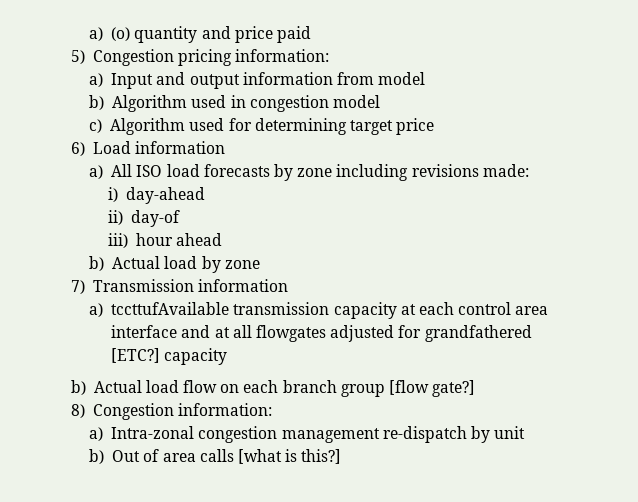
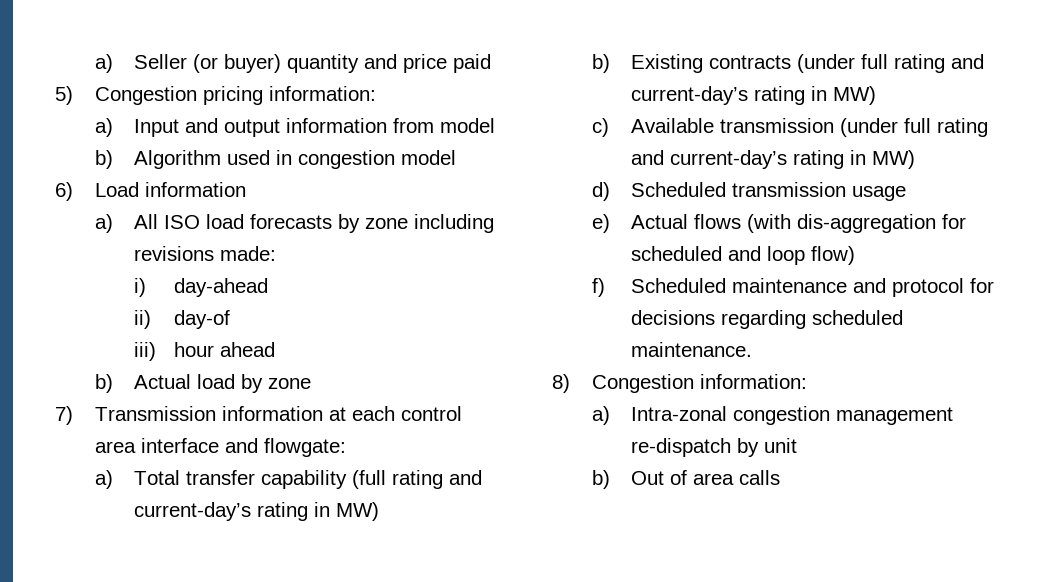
[89,27,131,41] a) (o) -> [94,54,282,73] a) Seller (or buyer)
[89,118,435,135] // c) Algorithm used for determining target price -> (457, 157) none
[89,302,397,319] // a) tccttufAvailable transmission capacity -> (323, 413) none
[214,325,532,342] [111,348,228,365] [71,380,476,397] at all flowgates adjusted for grandfathered [ETC?] capacity // b) Actual load flow on each branch group [flow gate?] -> [263,438,346,457] [94,470,483,489] [134,502,380,521] [591,54,985,73] [631,86,877,105] [591,118,989,137] [631,150,916,169] [591,182,907,201] [591,214,967,233] [631,246,856,265] [591,278,995,297] [631,310,904,329] [631,342,753,357] flowgate: // a) Total transfer capability (full rating and current-day’s rating in MW) // b) Existing contracts (under full rating and current-day’s rating in MW) // c) Available transmission (under full rating and current-day’s rating in MW) // d) Scheduled transmission usage // e) Actual flows (with dis-aggregation for scheduled and loop flow) // f) Scheduled maintenance and protocol for decisions regarding scheduled maintenance.
[237,449,342,464] [what is this?] -> (781, 477) none

